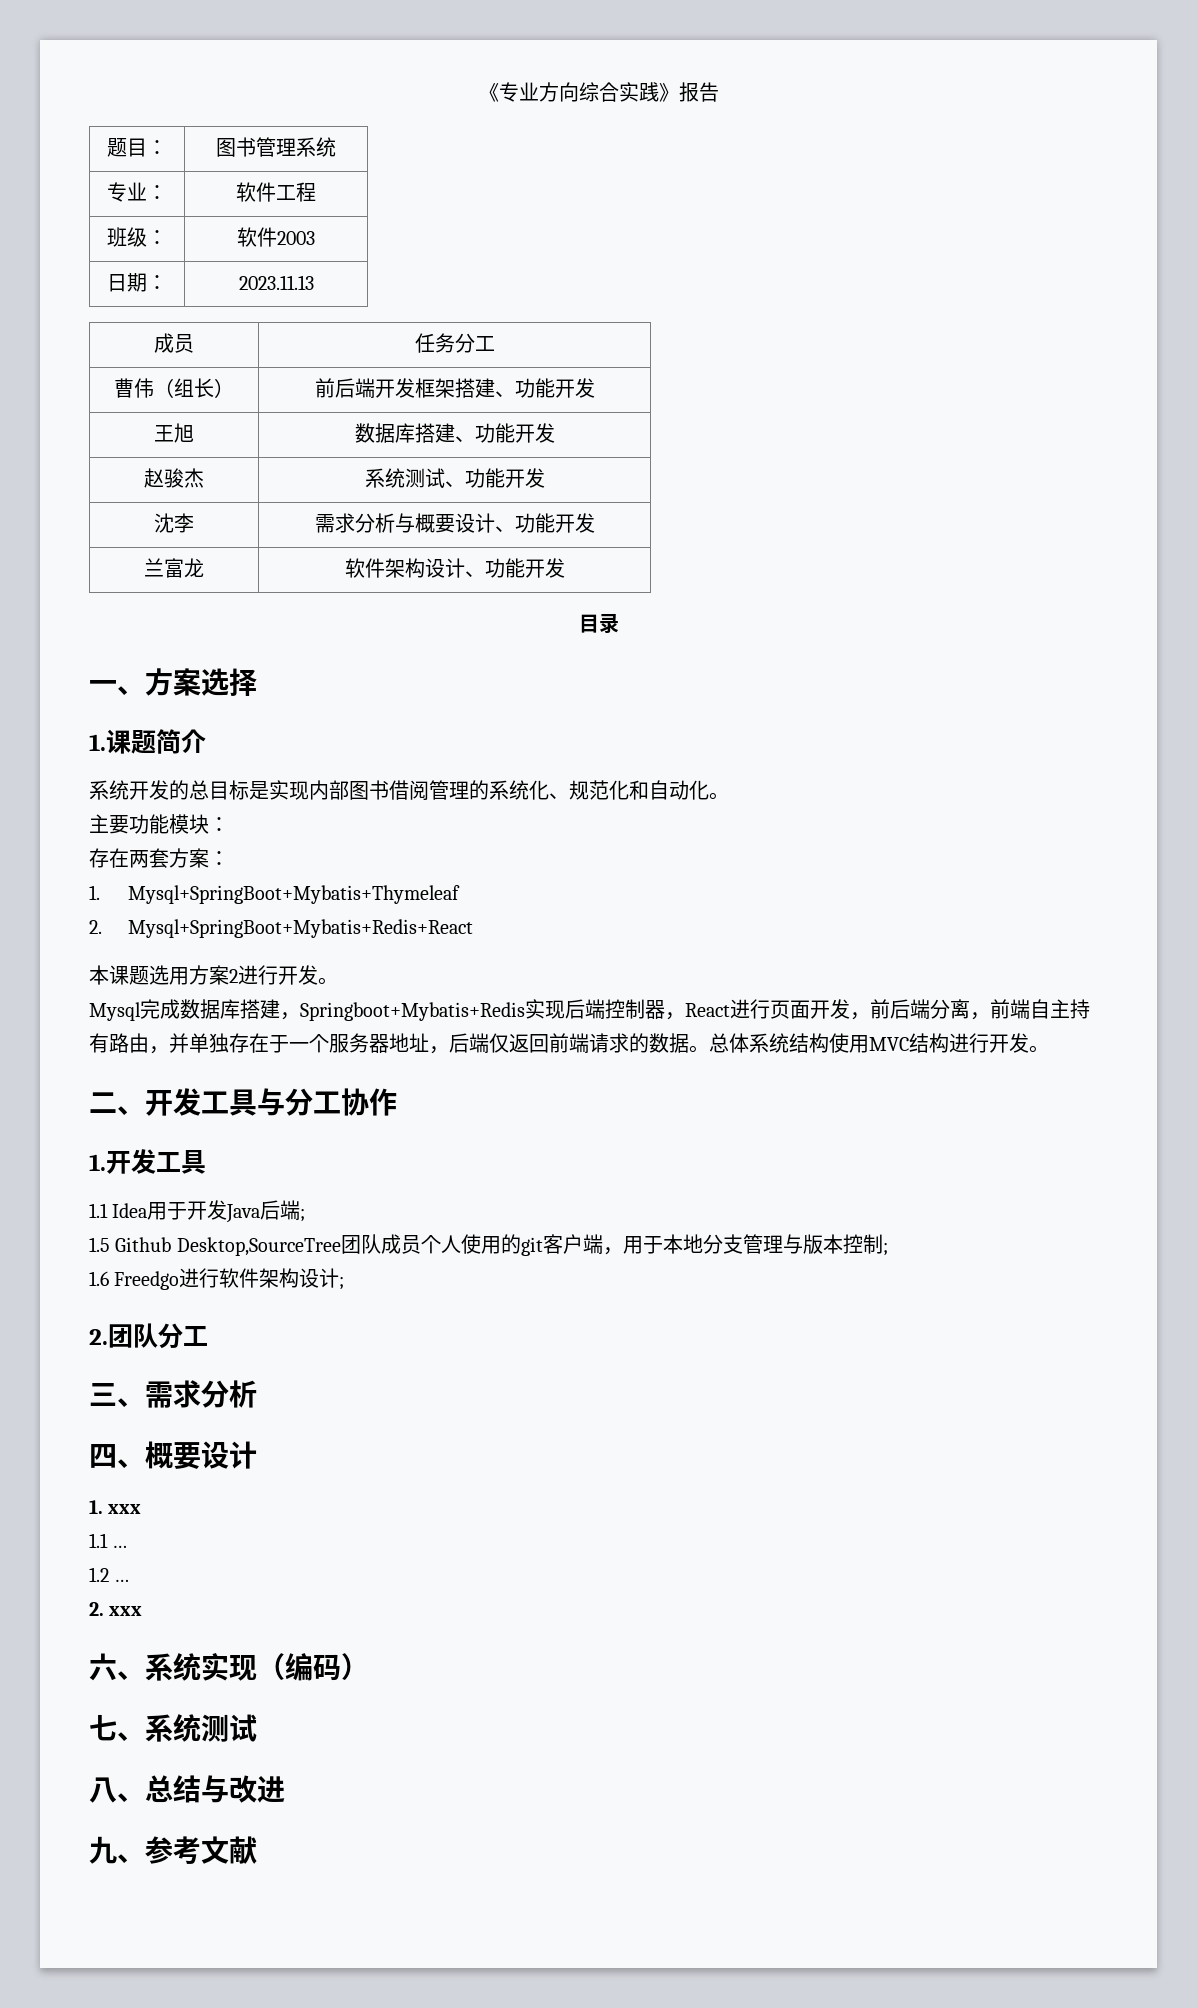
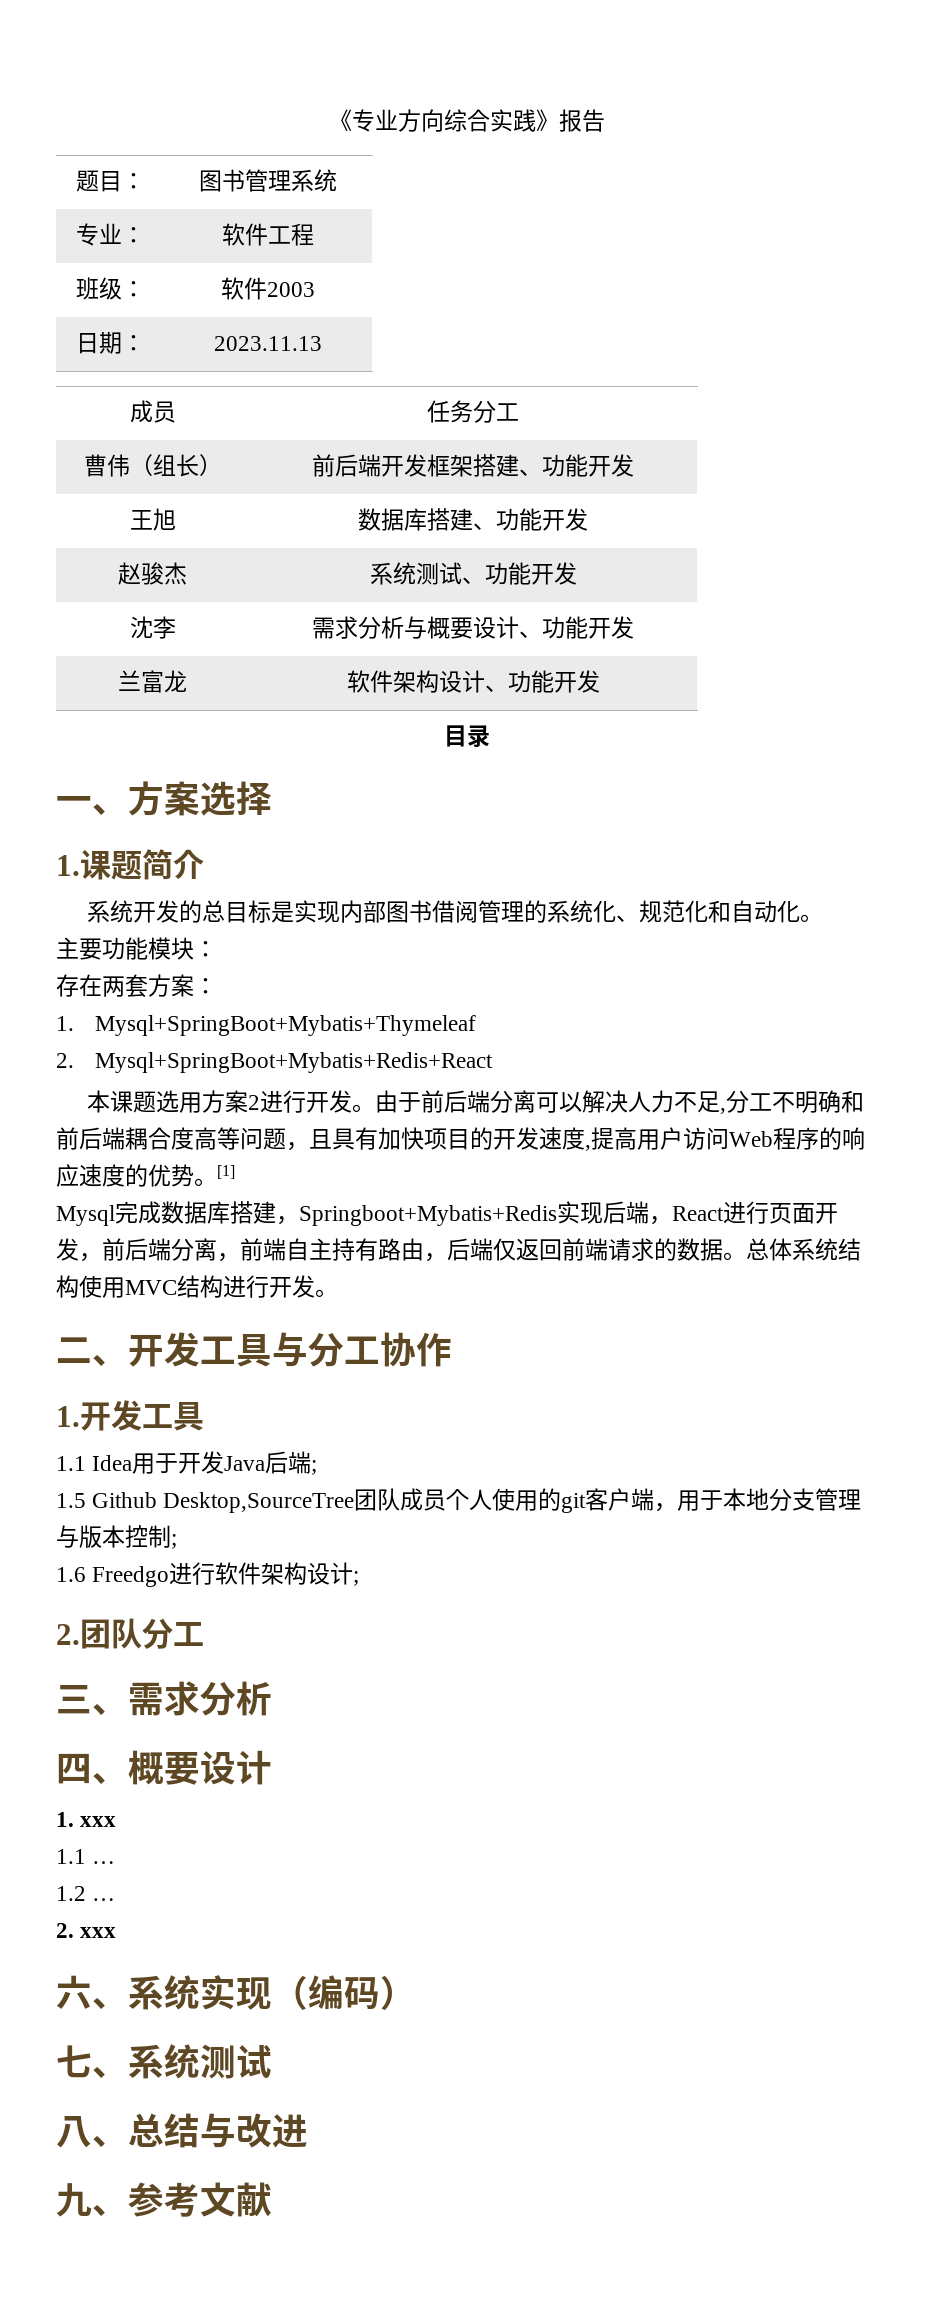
(338, 981) none -> [375,1090,865,1114] [56,1127,865,1151] [56,1164,235,1187] 由于前后端分离可以解决人力不足,分工不明确和前后端耦合度高等问题，且具有加快项目的开发速度,提高用户访问Web程序的响应速度的优势。[1]
[605,999,665,1019] 控制器 -> (649, 1212) none
[169,1033,449,1054] 并单独存在于一个服务器地址， -> (447, 1257) none

